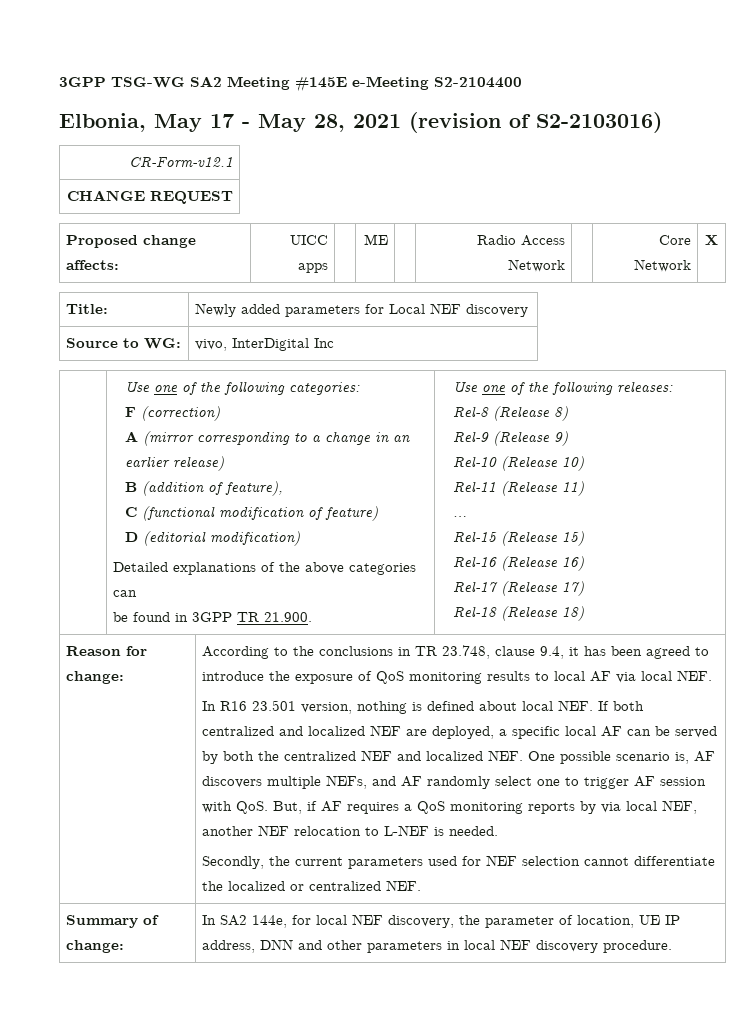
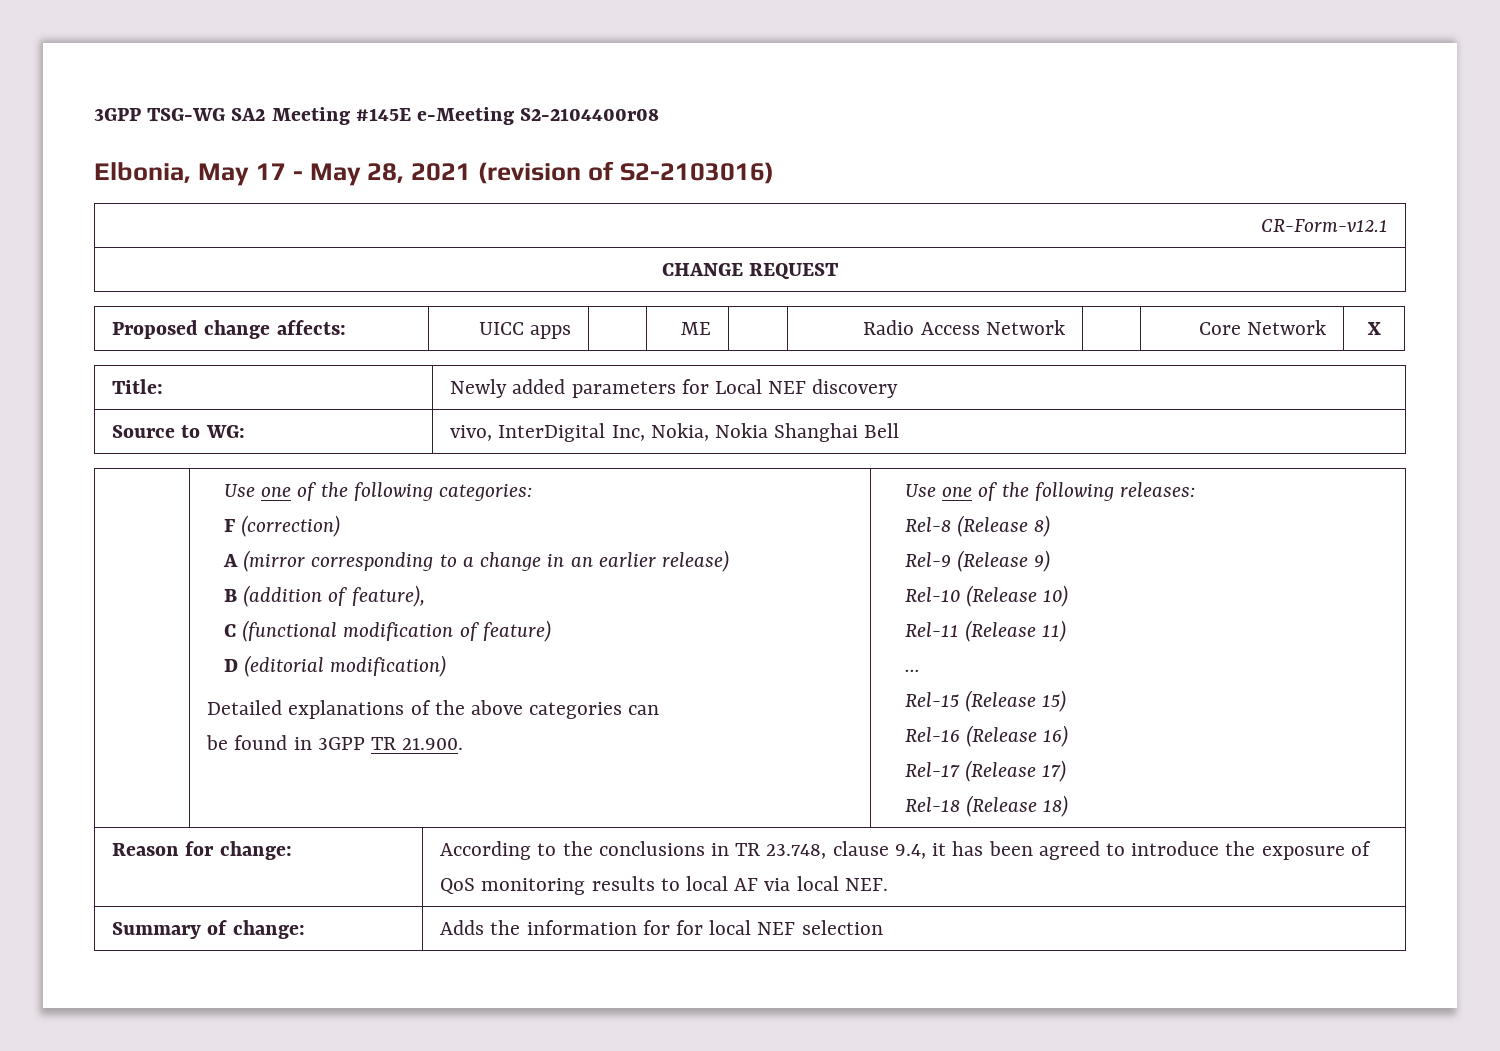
[434,77,522,88] S2-2104400 -> [520,108,660,121] S2-2104400r08
[313,338,334,348] Inc -> [611,423,900,442] Inc, Nokia, Nokia Shanghai Bell
[201,700,644,714] [201,725,717,739] [201,750,715,764] [201,775,706,789] [201,800,697,814] [201,825,498,836] [201,855,715,869] [201,880,421,891] [65,915,159,928] [65,940,124,953] [201,914,680,928] [201,939,672,953] // In R16 23.501 version, nothing is defined about local NEF. If both centralized and localized NEF are deployed, a specific local AF can be served by both the centralized NEF and localized NEF. One possible scenario is, AF discovers multiple NEFs, and AF randomly select one to trigger AF session with QoS. But, if AF requires a QoS monitoring reports by via local NEF, another NEF relocation to L-NEF is needed. // Secondly, the current parameters used for NEF selection cannot differentiate the localized or centralized NEF. // Summary of change: | In SA2 144e, for local NEF discovery, the parameter of location, UE IP address, DNN and other parameters in local NEF discovery procedure. -> [112,920,305,939] [440,920,883,935] // Summary of change: | Adds the information for for local NEF selection

